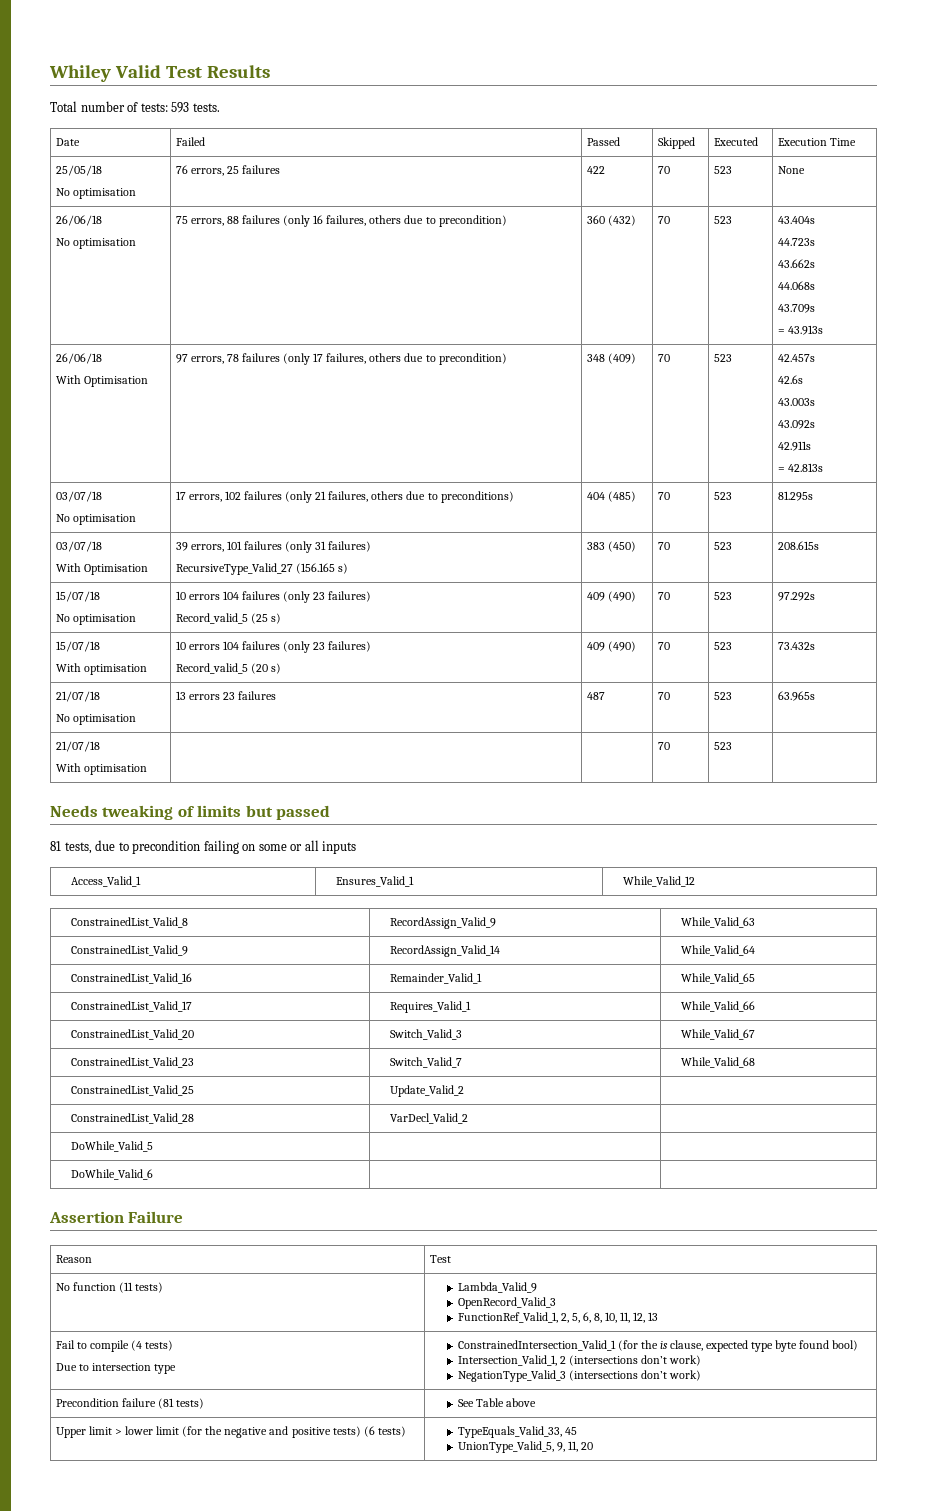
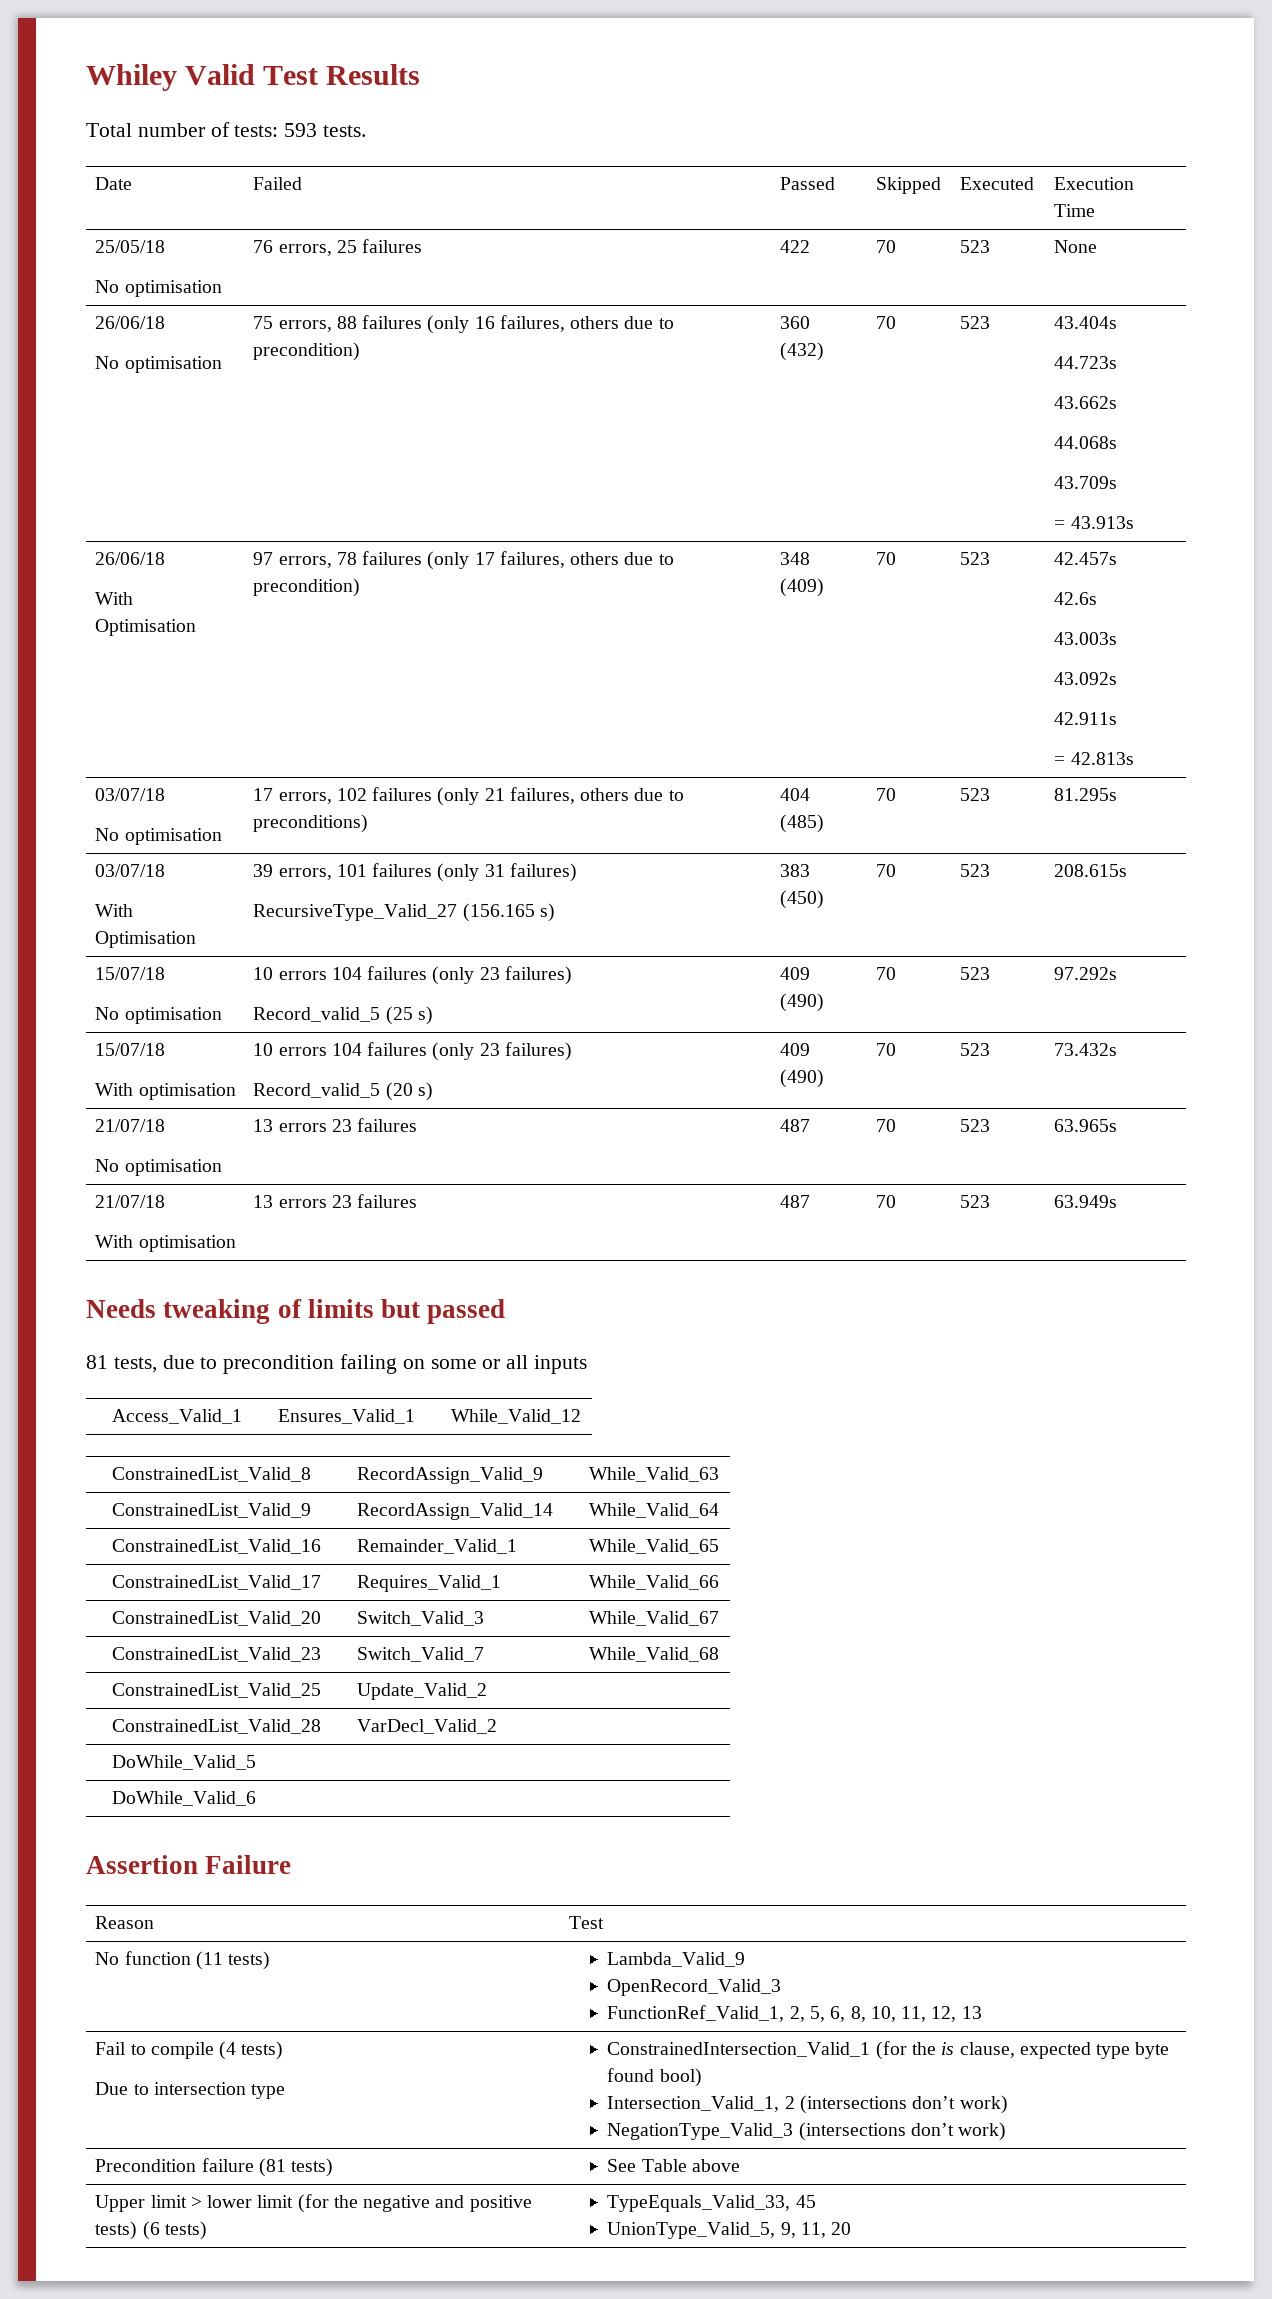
[657,742,670,750] [713,742,732,750] | | 70 | 523 | -> [253,1194,418,1208] [780,1195,811,1208] [876,1195,897,1208] [960,1195,991,1208] [1054,1195,1118,1208] 13 errors 23 failures | 487 | 70 | 523 | 63.949s

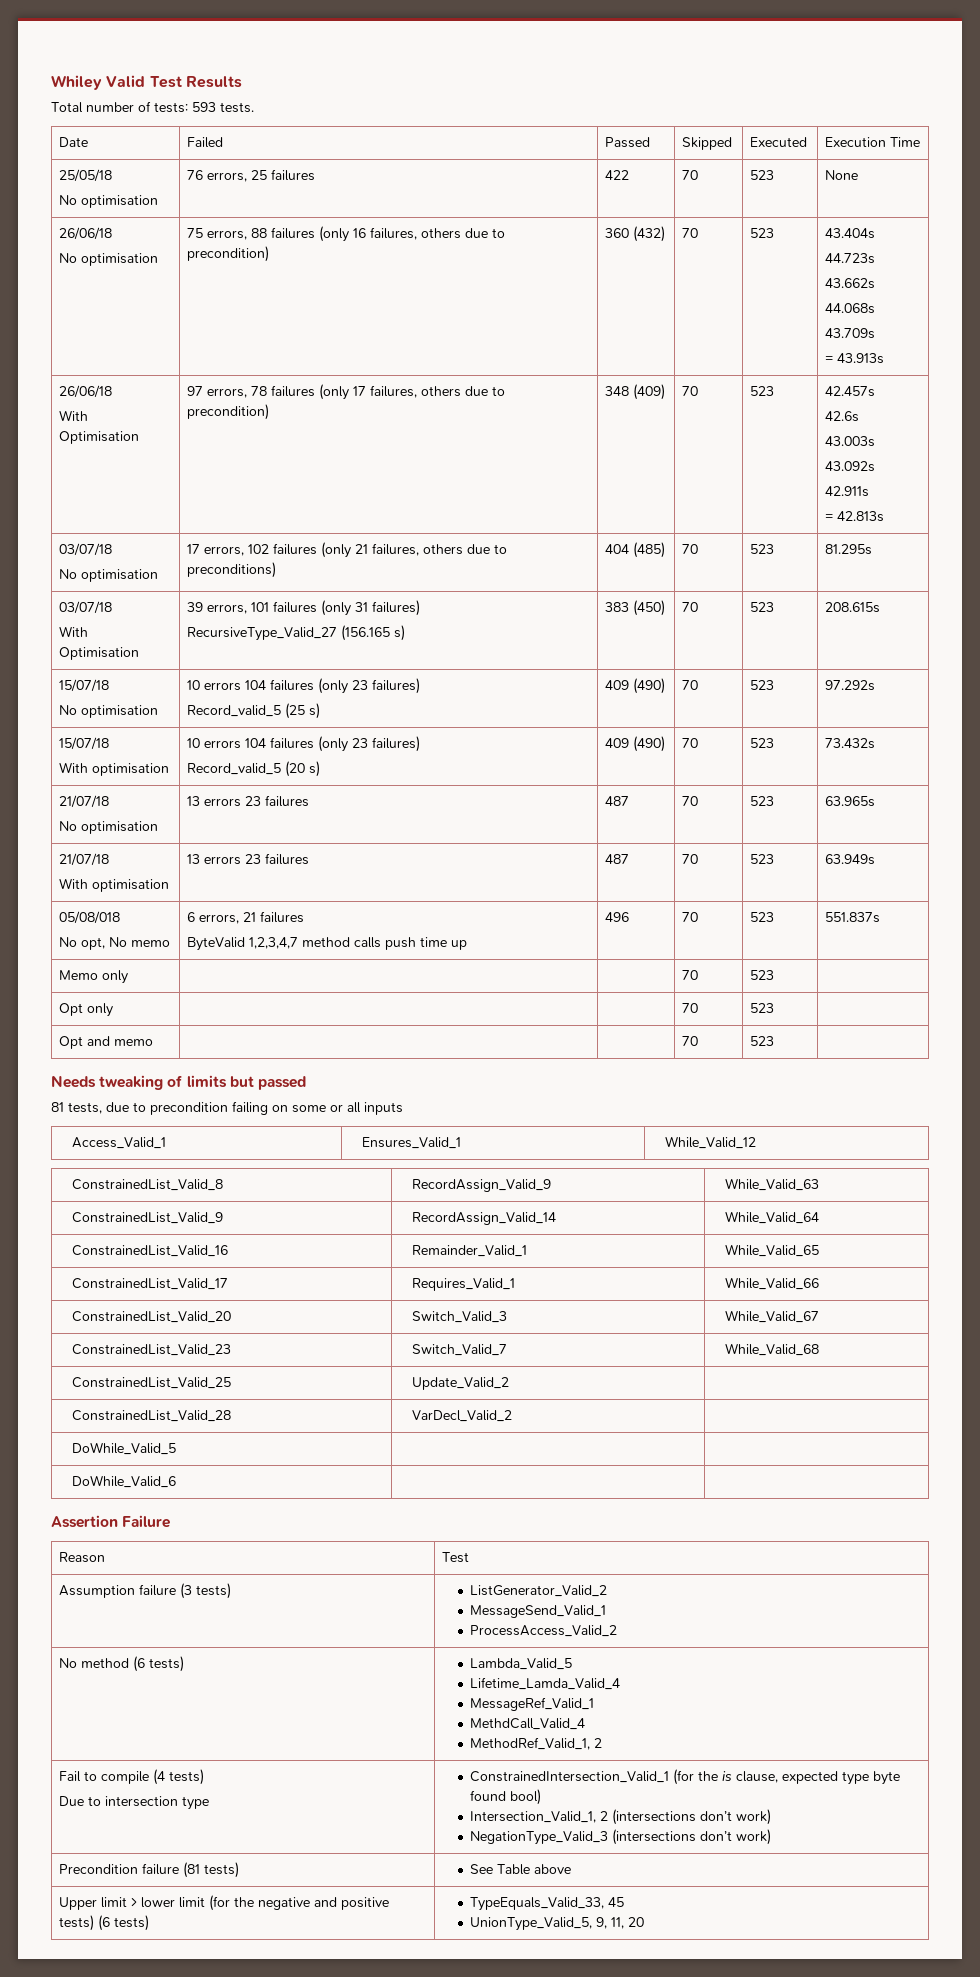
(1118, 1201) none -> [59,911,121,924] [59,937,171,950] [187,911,305,924] [187,937,468,951] [605,912,630,922] [682,912,699,922] [750,912,775,922] [825,912,881,923] [59,970,129,984] [682,970,699,980] [750,970,775,980] [59,1003,114,1017] [682,1003,699,1013] [750,1003,775,1013] [59,1036,154,1049] [682,1036,699,1046] [750,1036,775,1046] // 05/08/018 // No opt, No memo | 6 errors, 21 failures // ByteValid 1,2,3,4,7 method calls push time up | 496 | 70 | 523 | 551.837s // Memo only | | | 70 | 523 | // Opt only | | | 70 | 523 | // Opt and memo | | | 70 | 523 |
[95,1951,271,1970] [607,1952,746,1967] [607,1979,782,1996] [607,2005,982,2022] No function (11 tests) | Lambda_Valid_9 // OpenRecord_Valid_3 // FunctionRef_Valid_1, 2, 5, 6, 8, 10, 11, 12, 13 -> [59,1583,232,1599] [470,1585,608,1597] [470,1605,607,1618] [470,1625,618,1637] [59,1656,185,1672] [470,1658,573,1670] [470,1677,621,1690] [470,1697,595,1711] [470,1718,586,1730] [470,1737,603,1750] Assumption failure (3 tests) | ListGenerator_Valid_2 // MessageSend_Valid_1 // ProcessAccess_Valid_2 // No method (6 tests) | Lambda_Valid_5 // Lifetime_Lamda_Valid_4 // MessageRef_Valid_1 // MethdCall_Valid_4 // MethodRef_Valid_1, 2

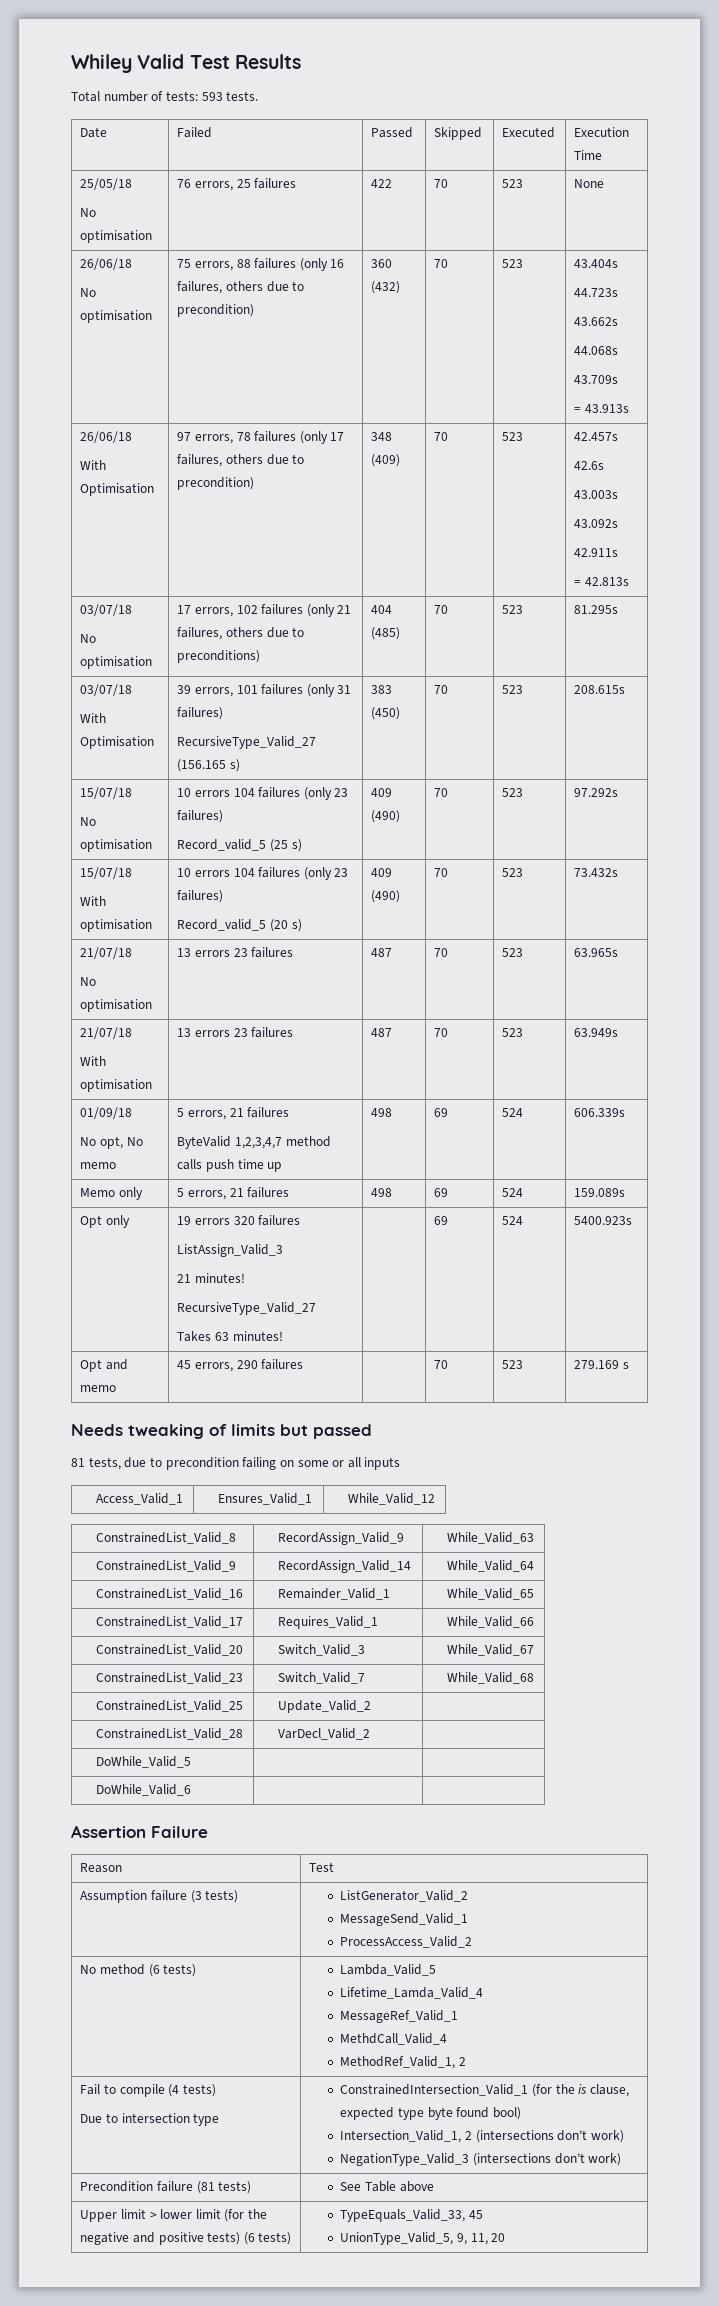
[59,911,121,924] 05/08/018 -> [80,1107,133,1119] 01/09/18
[187,912,196,922] 6 -> [177,1108,185,1117] 5
[605,912,630,922] [682,912,699,922] [750,912,775,922] [825,912,881,923] [59,970,129,984] [682,970,699,980] [750,970,775,980] [59,1003,114,1017] [682,1003,699,1013] [750,1003,775,1013] [59,1036,154,1049] [682,1036,699,1046] [750,1036,775,1046] 496 | 70 | 523 | 551.837s // Memo only | | | 70 | 523 | // Opt only | | | 70 | 523 | // Opt and memo | | | 70 | 523 | -> [371,1108,393,1117] [434,1108,449,1117] [502,1108,524,1117] [574,1108,626,1117] [80,1187,143,1200] [177,1187,290,1200] [371,1188,393,1197] [434,1188,449,1197] [502,1188,524,1197] [574,1188,626,1197] [80,1215,130,1228] [177,1215,301,1226] [177,1244,284,1257] [177,1273,245,1283] [177,1302,317,1315] [177,1331,283,1342] [434,1216,449,1225] [502,1216,524,1225] [574,1216,633,1225] [80,1359,128,1372] [80,1385,117,1392] [177,1359,304,1372] [434,1360,449,1369] [502,1360,524,1369] [574,1360,629,1369] 498 | 69 | 524 | 606.339s // Memo only | 5 errors, 21 failures | 498 | 69 | 524 | 159.089s // Opt only | 19 errors 320 failures // ListAssign_Valid_3 // 21 minutes! // RecursiveType_Valid_27 // Takes 63 minutes! | | 69 | 524 | 5400.923s // Opt and memo | 45 errors, 290 failures | | 70 | 523 | 279.169 s

